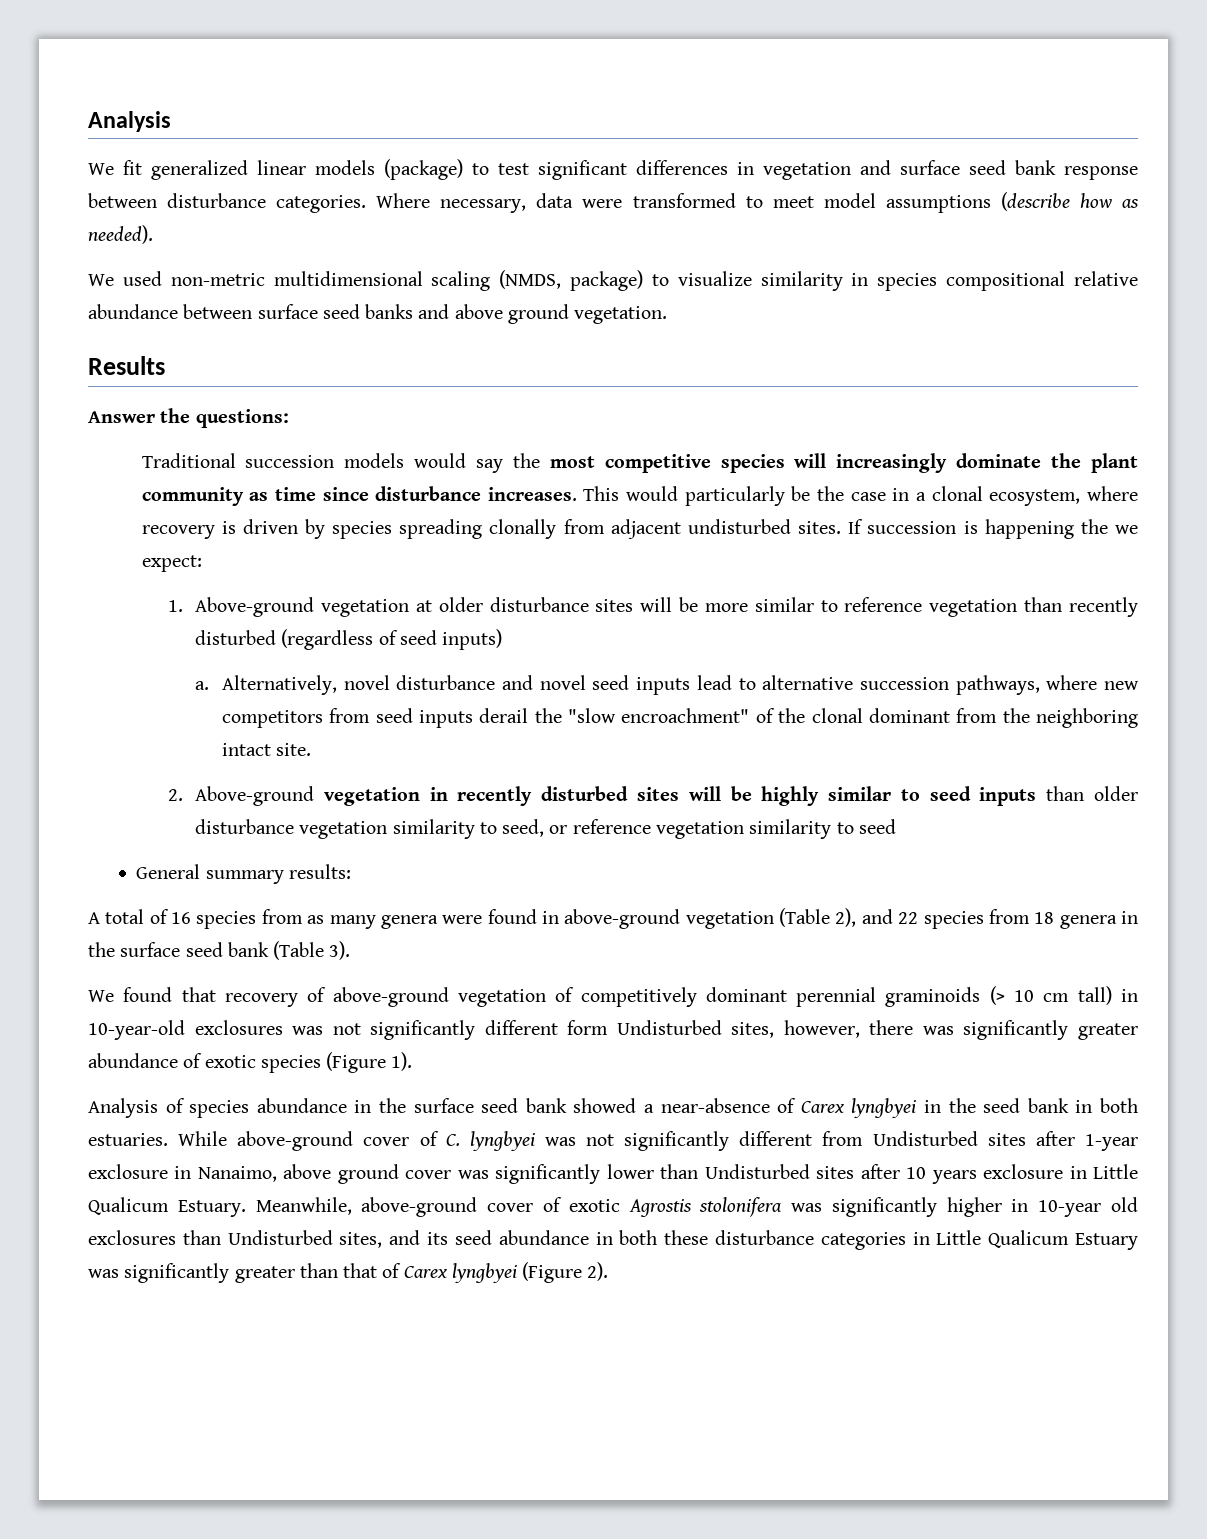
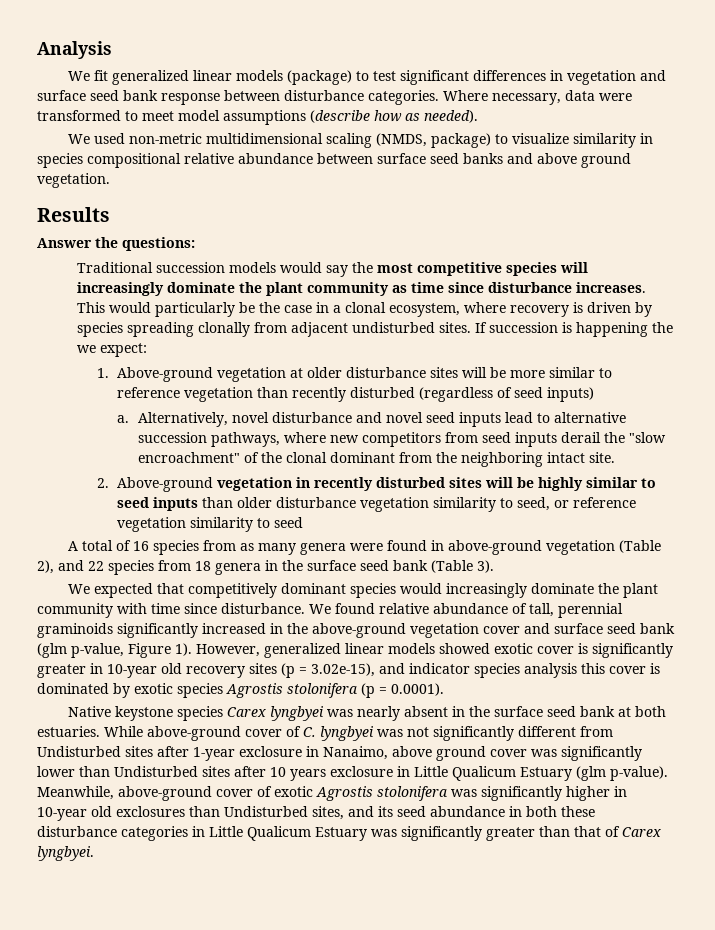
[136,864,351,884] // General summary results: -> (304, 522) none
[123,986,1138,1007] [88,1020,1138,1040] [88,1052,413,1073] [88,1098,1093,1118] found that recovery of above-ground vegetation of competitively dominant perennial graminoids (> 10 cm tall) in 10-year-old exclosures was not significantly different form Undisturbed sites, however, there was significantly greater abundance of exotic species (Figure 1). // Analysis of species abundance in the surface seed bank showed a near-absence of Carex lyngbyei in the seed bank in -> [94,583,659,598] [37,603,623,618] [37,623,675,638] [37,643,673,658] [37,663,660,678] [37,683,444,698] [68,706,632,721] expected that competitively dominant species would increasingly dominate the plant community with time since disturbance. We found relative abundance of tall, perennial graminoids significantly increased in the above-ground vegetation cover and surface seed bank (glm p-value, Figure 1). However, generalized linear models showed exotic cover is significantly greater in 10-year old recovery sites (p = 3.02e-15), and indicator species analysis this cover is dominated by exotic species Agrostis stolonifera (p = 0.0001). // Native keystone species Carex lyngbyei was nearly absent in the surface seed bank at
[177,1200,246,1217] Estuary. -> [520,766,668,781] Estuary (glm p-value).
[451,1262,609,1283] lyngbyei (Figure 2). -> [37,846,94,861] lyngbyei.

